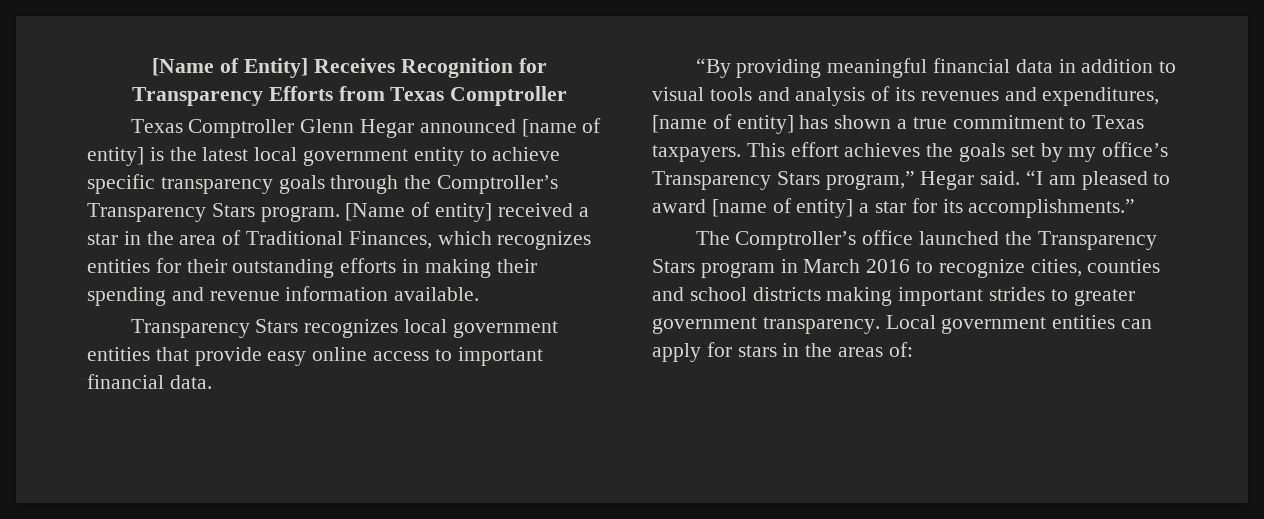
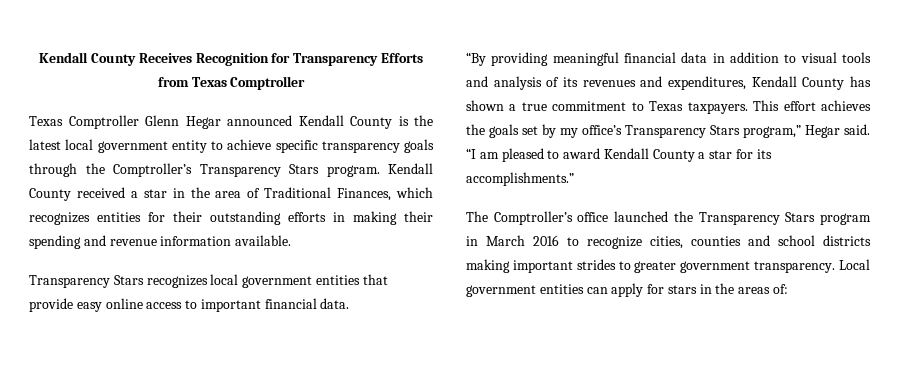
[152,58,309,78] [Name of Entity] -> [39,52,136,66] Kendall County
[521,118,602,137] [87,147,144,166] [name of entity] -> [298,115,392,129] Kendall County
[345,202,493,222] [Name of entity] -> [388,163,433,174] [29,188,71,201] Kendall County
[652,114,794,134] [name of entity] -> [751,76,845,90] Kendall County
[711,198,854,218] [name of entity] -> [603,148,695,162] Kendall County

